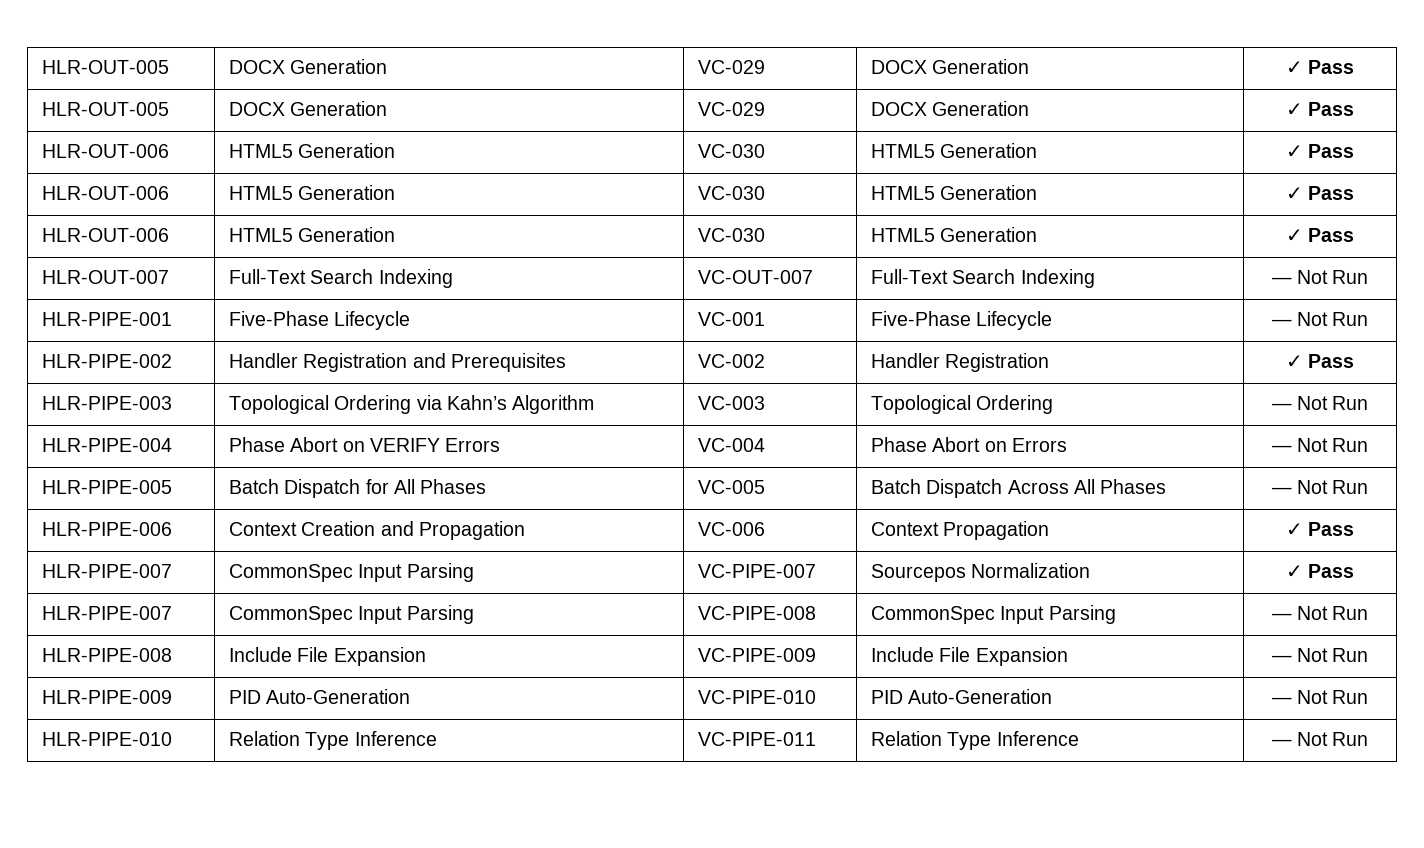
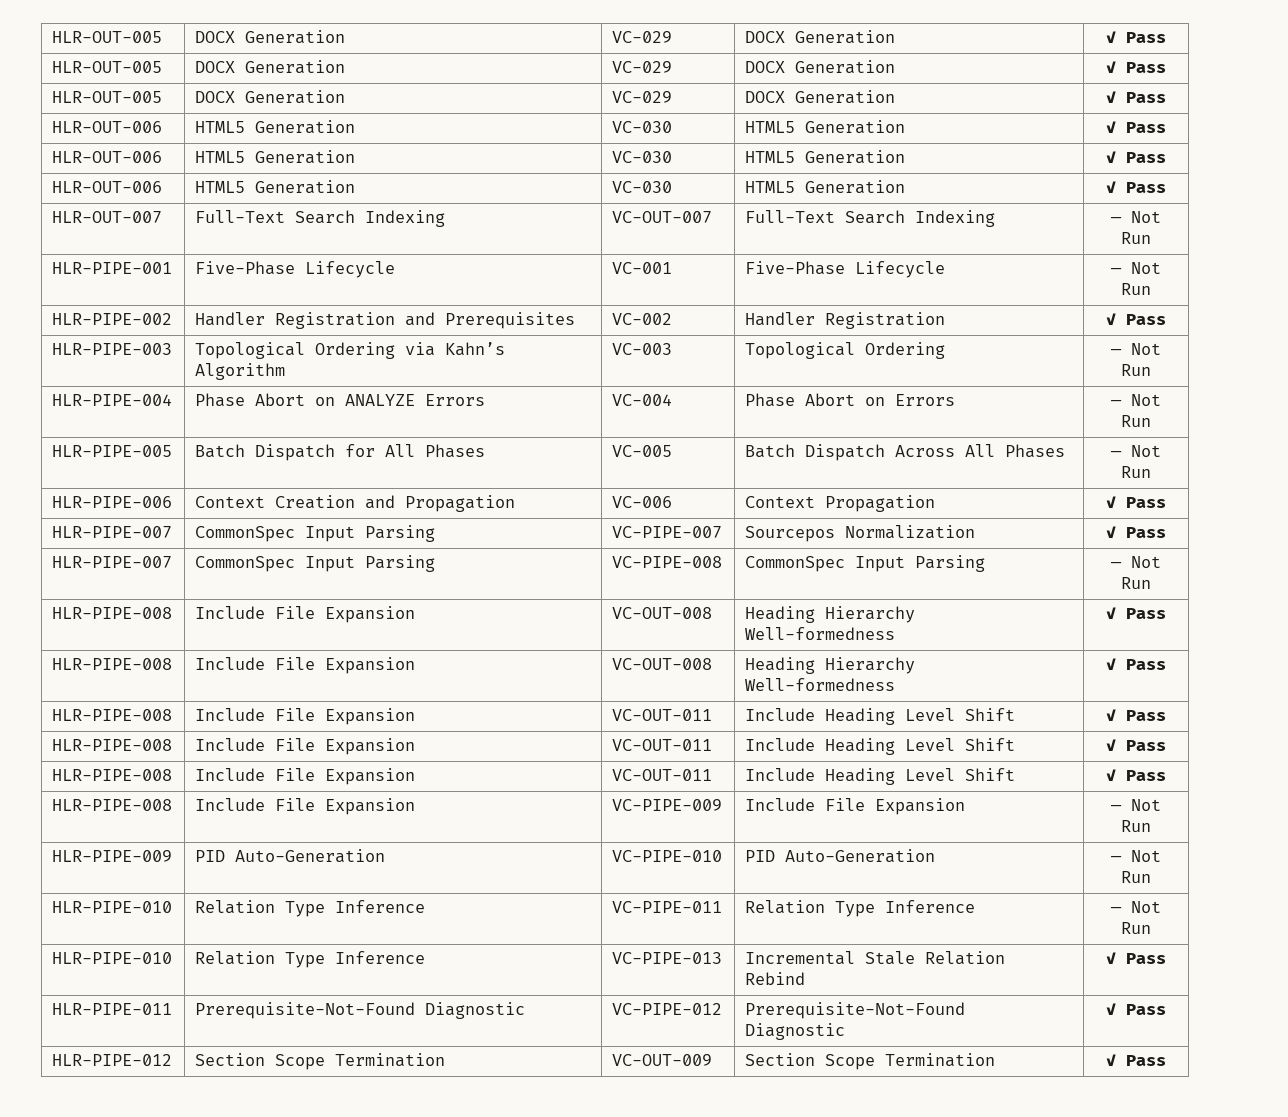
(1355, 109) none -> [52,91,163,103] [195,90,346,104] [612,91,673,103] [745,90,896,104] [1106,91,1166,103] // HLR-OUT-005 | DOCX Generation | VC-029 | DOCX Generation | ✓ Pass
[369,438,440,452] VERIFY -> [345,394,416,406] ANALYZE
(1369, 613) none -> [52,607,173,619] [195,606,416,623] [612,607,713,619] [745,606,916,623] [745,627,896,640] [1106,607,1166,619] [52,658,173,670] [195,657,416,674] [612,658,713,670] [745,657,916,674] [745,678,896,691] [1106,658,1166,670] [52,709,173,721] [195,708,416,725] [612,709,713,721] [745,708,1016,725] [1106,709,1166,721] [52,739,173,751] [195,738,416,755] [612,739,713,751] [745,738,1016,755] [1106,739,1166,751] [52,769,173,781] [195,768,416,785] [612,769,713,781] [745,768,1016,785] [1106,769,1166,781] // HLR-PIPE-008 | Include File Expansion | VC-OUT-008 | Heading Hierarchy Well-formedness | ✓ Pass // HLR-PIPE-008 | Include File Expansion | VC-OUT-008 | Heading Hierarchy Well-formedness | ✓ Pass // HLR-PIPE-008 | Include File Expansion | VC-OUT-011 | Include Heading Level Shift | ✓ Pass // HLR-PIPE-008 | Include File Expansion | VC-OUT-011 | Include Heading Level Shift | ✓ Pass // HLR-PIPE-008 | Include File Expansion | VC-OUT-011 | Include Heading Level Shift | ✓ Pass
(1369, 739) none -> [52,952,173,964] [195,951,426,968] [612,952,723,964] [745,951,1006,965] [745,972,806,985] [1106,952,1166,964] [52,1003,173,1015] [195,1002,526,1019] [612,1003,723,1015] [745,1002,966,1019] [745,1023,846,1040] [1106,1003,1166,1015] [52,1054,173,1066] [195,1053,446,1070] [612,1054,713,1066] [745,1053,996,1070] [1106,1054,1166,1066] // HLR-PIPE-010 | Relation Type Inference | VC-PIPE-013 | Incremental Stale Relation Rebind | ✓ Pass // HLR-PIPE-011 | Prerequisite-Not-Found Diagnostic | VC-PIPE-012 | Prerequisite-Not-Found Diagnostic | ✓ Pass // HLR-PIPE-012 | Section Scope Termination | VC-OUT-009 | Section Scope Termination | ✓ Pass

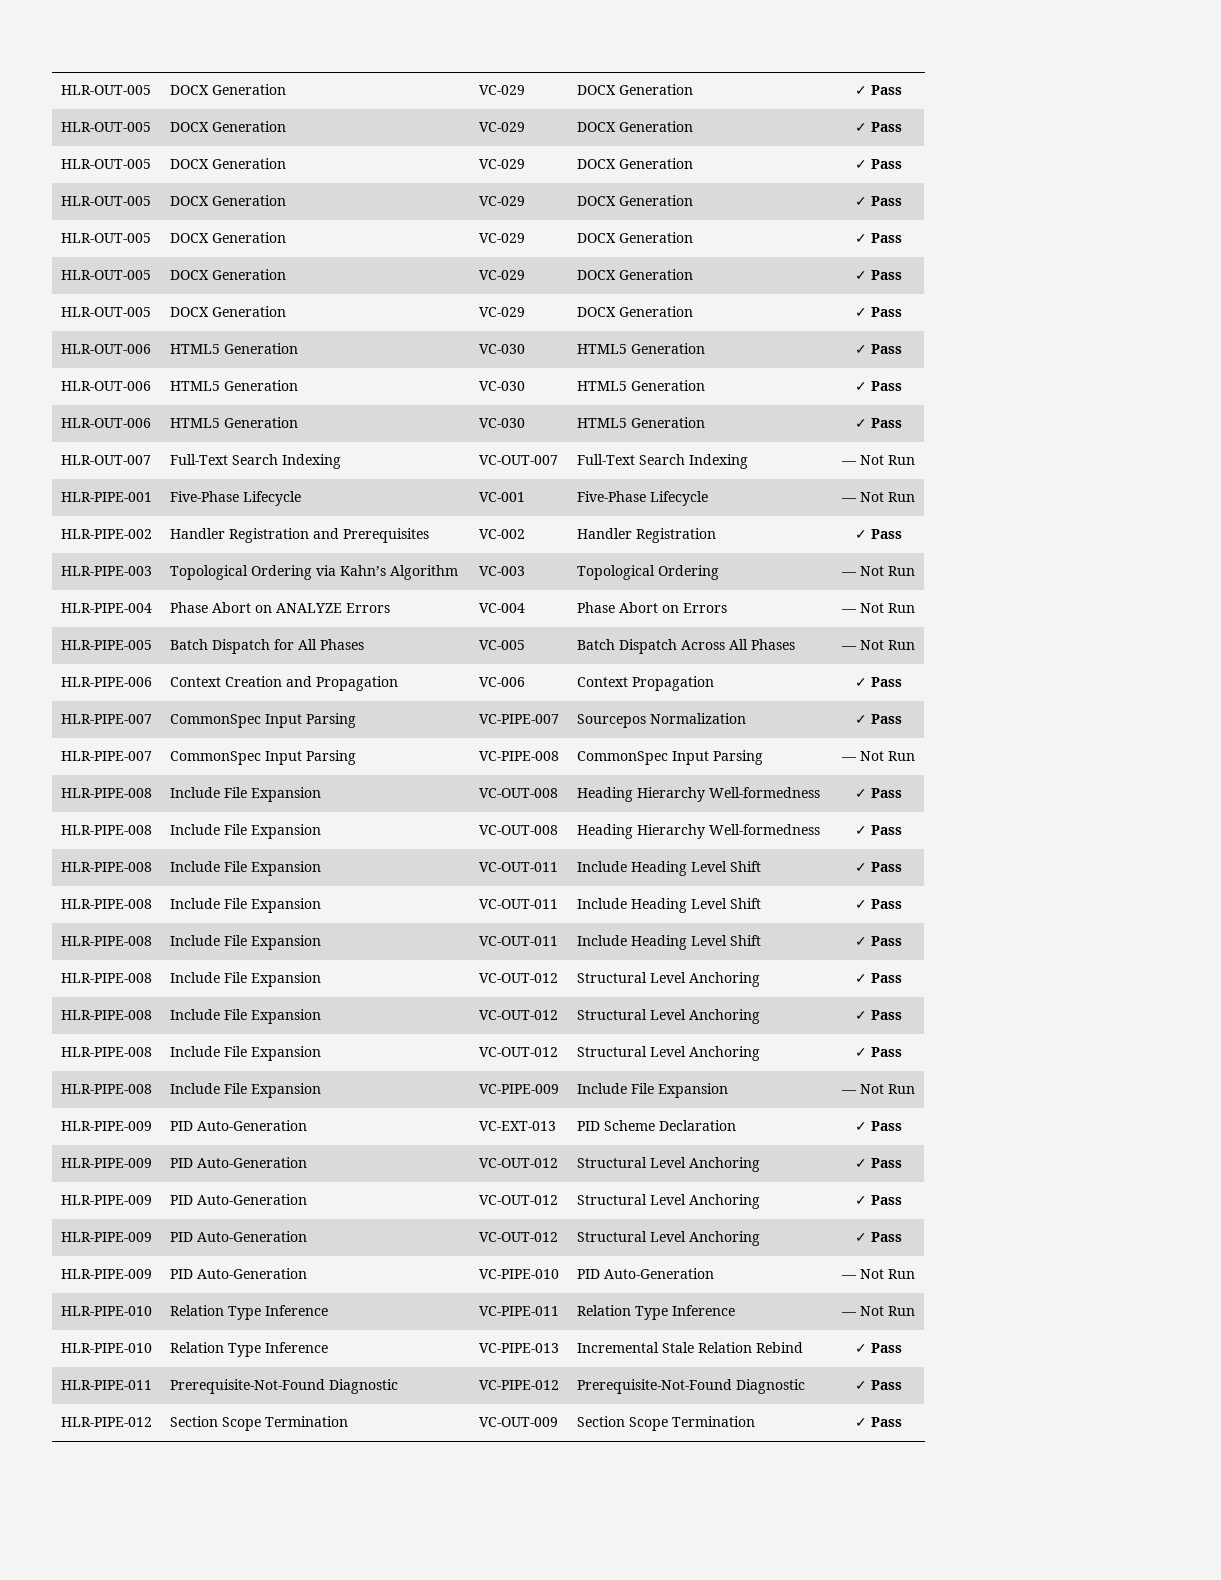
(1166, 97) none -> [60,196,151,206] [169,195,286,206] [478,196,525,206] [576,195,693,206] [854,196,902,206] [60,233,151,243] [169,232,286,243] [478,233,525,243] [576,232,693,243] [854,233,902,243] [60,270,151,280] [169,269,286,280] [478,270,525,280] [576,269,693,280] [854,270,902,280] [60,307,151,317] [169,306,286,317] [478,307,525,317] [576,306,693,317] [854,307,902,317] // HLR-OUT-005 | DOCX Generation | VC-029 | DOCX Generation | ✓ Pass // HLR-OUT-005 | DOCX Generation | VC-029 | DOCX Generation | ✓ Pass // HLR-OUT-005 | DOCX Generation | VC-029 | DOCX Generation | ✓ Pass // HLR-OUT-005 | DOCX Generation | VC-029 | DOCX Generation | ✓ Pass
(1166, 775) none -> [60,973,152,983] [169,972,321,987] [478,973,558,983] [576,972,760,987] [854,973,902,983] [60,1010,152,1020] [169,1009,321,1024] [478,1010,558,1020] [576,1009,760,1024] [854,1010,902,1020] [60,1047,152,1057] [169,1046,321,1061] [478,1047,558,1057] [576,1046,760,1061] [854,1047,902,1057] // HLR-PIPE-008 | Include File Expansion | VC-OUT-012 | Structural Level Anchoring | ✓ Pass // HLR-PIPE-008 | Include File Expansion | VC-OUT-012 | Structural Level Anchoring | ✓ Pass // HLR-PIPE-008 | Include File Expansion | VC-OUT-012 | Structural Level Anchoring | ✓ Pass
(1151, 826) none -> [60,1121,152,1131] [169,1120,307,1131] [478,1121,556,1131] [576,1120,736,1131] [854,1121,902,1131] [60,1158,152,1168] [169,1157,307,1168] [478,1158,558,1168] [576,1157,760,1172] [854,1158,902,1168] [60,1195,152,1205] [169,1194,307,1205] [478,1195,558,1205] [576,1194,760,1209] [854,1195,902,1205] [60,1232,152,1242] [169,1231,307,1242] [478,1232,558,1242] [576,1231,760,1246] [854,1232,902,1242] // HLR-PIPE-009 | PID Auto-Generation | VC-EXT-013 | PID Scheme Declaration | ✓ Pass // HLR-PIPE-009 | PID Auto-Generation | VC-OUT-012 | Structural Level Anchoring | ✓ Pass // HLR-PIPE-009 | PID Auto-Generation | VC-OUT-012 | Structural Level Anchoring | ✓ Pass // HLR-PIPE-009 | PID Auto-Generation | VC-OUT-012 | Structural Level Anchoring | ✓ Pass

